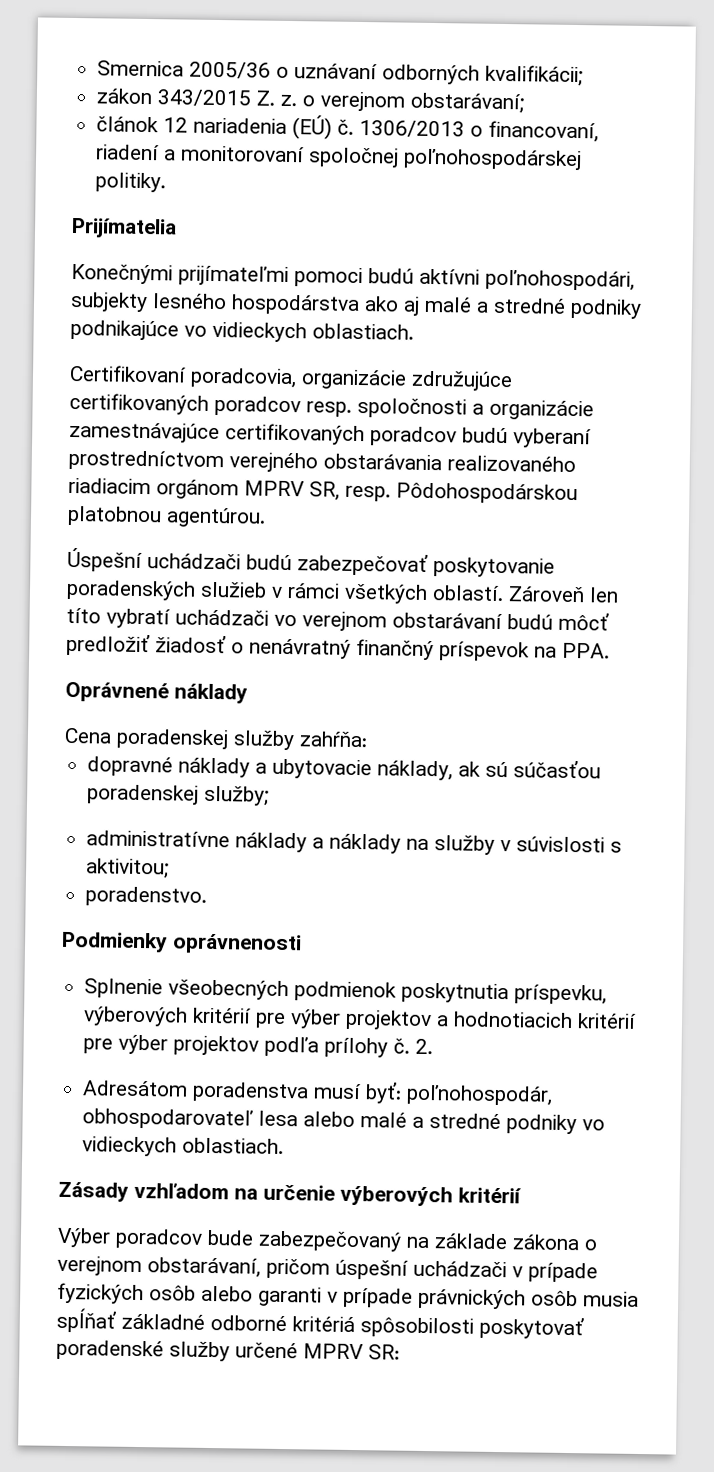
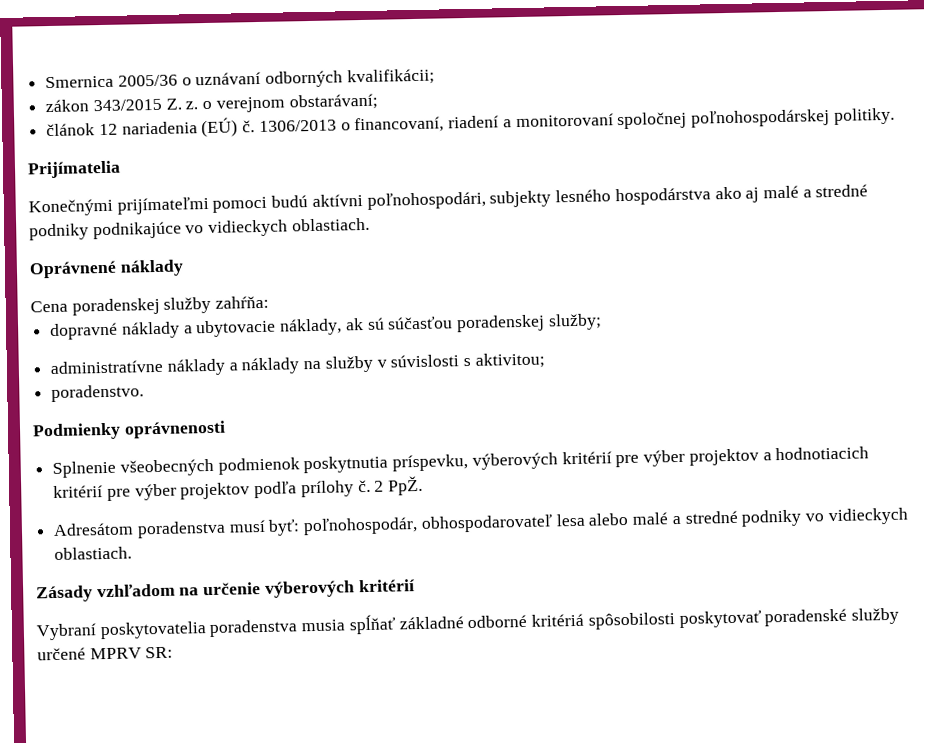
[69,364,513,392] [69,392,594,421] [69,421,592,449] [68,449,576,473] [68,477,578,505] [67,505,266,528] [67,547,555,578] [66,579,619,604] [66,607,609,632] [66,633,610,662] // Certifikovaní poradcovia, organizácie združujúce certifikovaných poradcov resp. spoločnosti a organizácie zamestnávajúce certifikovaných poradcov budú vyberaní prostredníctvom verejného obstarávania realizovaného riadiacim orgánom MPRV SR, resp. Pôdohospodárskou platobnou agentúrou. // Úspešní uchádzači budú zabezpečovať poskytovanie poradenských služieb v rámci všetkých oblastí. Zároveň len títo vybratí uchádzači vo verejnom obstarávaní budú môcť predložiť žiadosť o nenávratný finančný príspevok na PPA. -> (370, 224) none
[415,1038,434,1055] 2. -> [374,475,424,496] 2 PpŽ.
[57,1227,597,1252] [57,1255,598,1283] [57,1282,578,1310] Výber poradcov bude zabezpečovaný na základe zákona o verejnom obstarávaní, pričom úspešní uchádzači v prípade fyzických osôb alebo garanti v prípade právnických osôb -> [36,619,299,641] Vybraní poskytovatelia poradenstva

